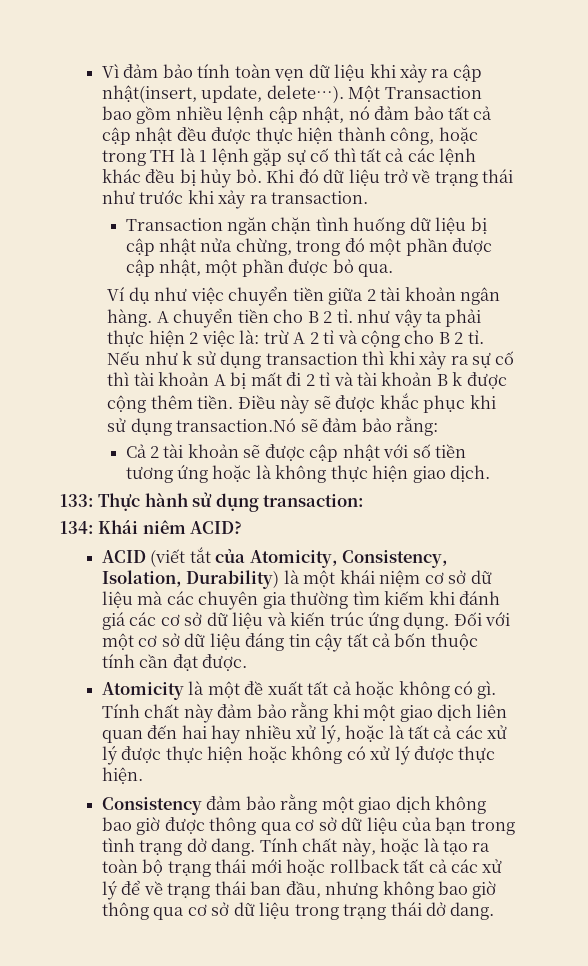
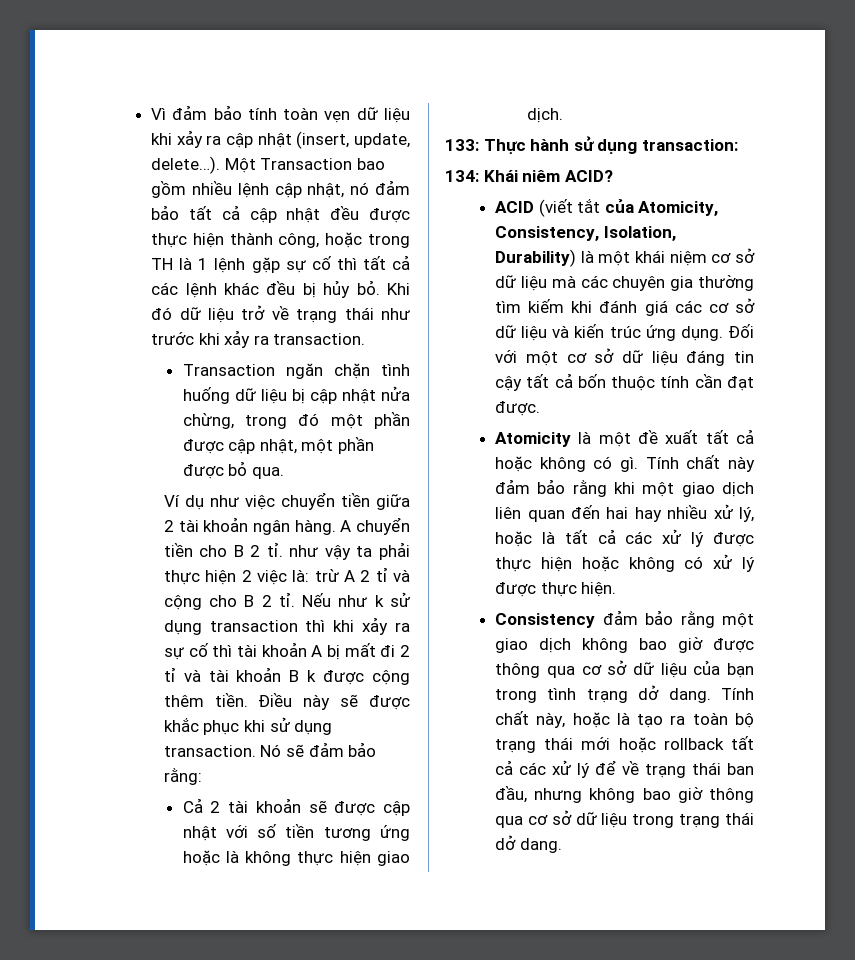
[101,85,197,103] nhật(insert, -> [257,131,350,149] nhật (insert,
[176,418,297,432] transaction.Nó -> [163,744,282,757] transaction. Nó

